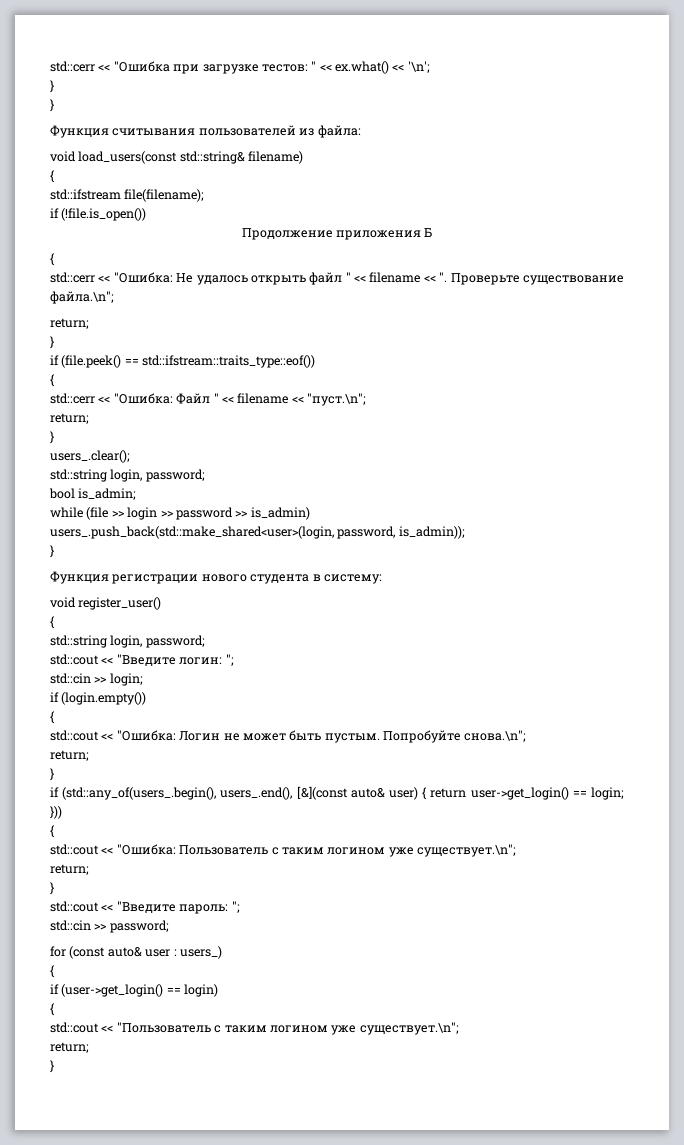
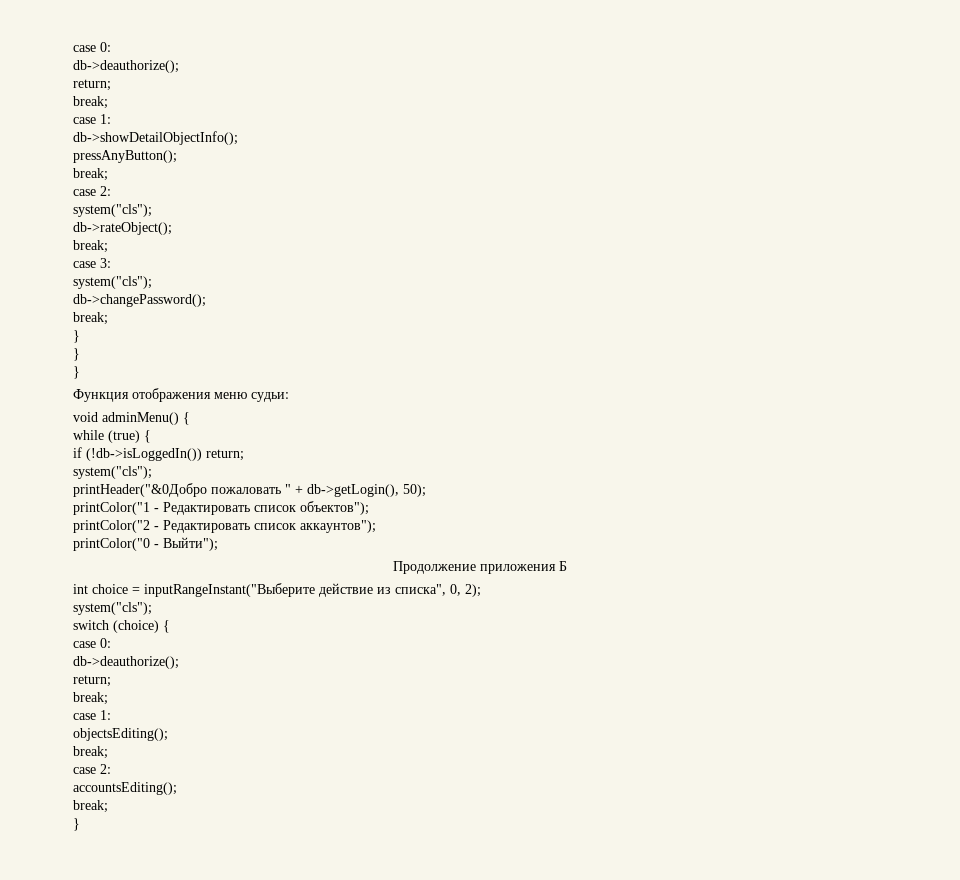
[50,61,430,74] [50,80,54,93] [50,99,54,112] [50,125,361,138] [50,151,304,164] [50,170,55,183] [50,189,205,202] [50,208,147,221] [241,228,433,240] [50,253,55,266] [50,272,624,285] [50,291,114,304] [50,318,89,329] [50,336,54,349] [50,355,316,368] [50,374,55,387] [50,393,366,406] [50,413,89,424] [50,431,54,444] [50,450,130,463] [50,469,205,482] [49,488,137,500] [50,507,310,520] [50,526,465,539] [50,545,54,558] [50,571,382,584] [50,597,162,610] [50,616,55,629] [50,635,205,648] [50,654,234,666] [50,673,143,686] [50,692,147,705] [50,711,55,724] [50,730,527,743] [50,750,89,761] [50,768,54,781] [50,786,624,800] [50,806,62,819] [50,825,55,838] [50,844,516,857] [50,864,89,875] [50,882,54,895] [50,901,240,914] [50,920,169,933] [50,946,222,959] [50,965,55,978] [50,984,219,997] [50,1003,55,1016] [50,1022,459,1035] [50,1042,89,1053] std::cerr << "Ошибка при загрузке тестов: " << ex.what() << '\n'; // } // } // Функция считывания пользователей из файла: // void load_users(const std::string& filename) // { // std::ifstream file(filename); // if (!file.is_open()) // Продолжение приложения Б // { // std::cerr << "Ошибка: Не удалось открыть файл " << filename << ". Проверьте существование файла.\n"; // return; // } // if (file.peek() == std::ifstream::traits_type::eof()) // { // std::cerr << "Ошибка: Файл " << filename << "пуст.\n"; // return; // } // users_.clear(); // std::string login, password; // bool is_admin; // while (file >> login >> password >> is_admin) // users_.push_back(std::make_shared<user>(login, password, is_admin)); // } // Функция регистрации нового студента в систему: // void register_user() // { // std::string login, password; // std::cout << "Введите логин: "; // std::cin >> login; // if (login.empty()) // { // std::cout << "Ошибка: Логин не может быть пустым. Попробуйте снова.\n"; // return; // } // if (std::any_of(users_.begin(), users_.end(), [&](const auto& user) { return user->get_login() == login; })) // { // std::cout << "Ошибка: Пользователь с таким логином уже существует.\n"; // return; // } // std::cout << "Введите пароль: "; // std::cin >> password; // for (const auto& user : users_) // { // if (user->get_login() == login) // { // std::cout << "Пользователь с таким логином уже существует.\n"; // return; -> [73,42,111,52] [73,60,179,73] [73,79,111,91] [73,96,108,109] [73,114,111,124] [73,131,238,145] [73,150,177,163] [73,168,108,181] [73,186,111,196] [73,204,152,217] [73,222,172,235] [73,240,108,253] [73,258,111,268] [73,276,152,289] [73,294,206,307] [73,312,108,325] [73,330,80,343] [73,348,80,361] [73,366,80,379] [73,388,289,402] [73,412,190,425] [73,430,151,443] [73,447,244,461] [73,466,152,479] [73,483,426,497] [73,501,369,515] [73,520,376,533] [73,537,218,551] [393,561,567,574] [73,583,481,597] [73,602,152,615] [73,620,170,633] [73,638,111,648] [73,656,179,669] [73,675,111,687] [73,692,108,705] [73,710,111,720] [73,728,168,741] [73,746,108,759] [73,764,111,774] [73,782,177,795] [73,800,108,813] case 0: // db->deauthorize(); // return; // break; // case 1: // db->showDetailObjectInfo(); // pressAnyButton(); // break; // case 2: // system("cls"); // db->rateObject(); // break; // case 3: // system("cls"); // db->changePassword(); // break; // } // } // } // Функция отображения меню судьи: // void adminMenu() { // while (true) { // if (!db->isLoggedIn()) return; // system("cls"); // printHeader("&0Добро пожаловать " + db->getLogin(), 50); // printColor("1 - Редактировать список объектов"); // printColor("2 - Редактировать список аккаунтов"); // printColor("0 - Выйти"); // Продолжение приложения Б // int choice = inputRangeInstant("Выберите действие из списка", 0, 2); // system("cls"); // switch (choice) { // case 0: // db->deauthorize(); // return; // break; // case 1: // objectsEditing(); // break; // case 2: // accountsEditing(); // break;

